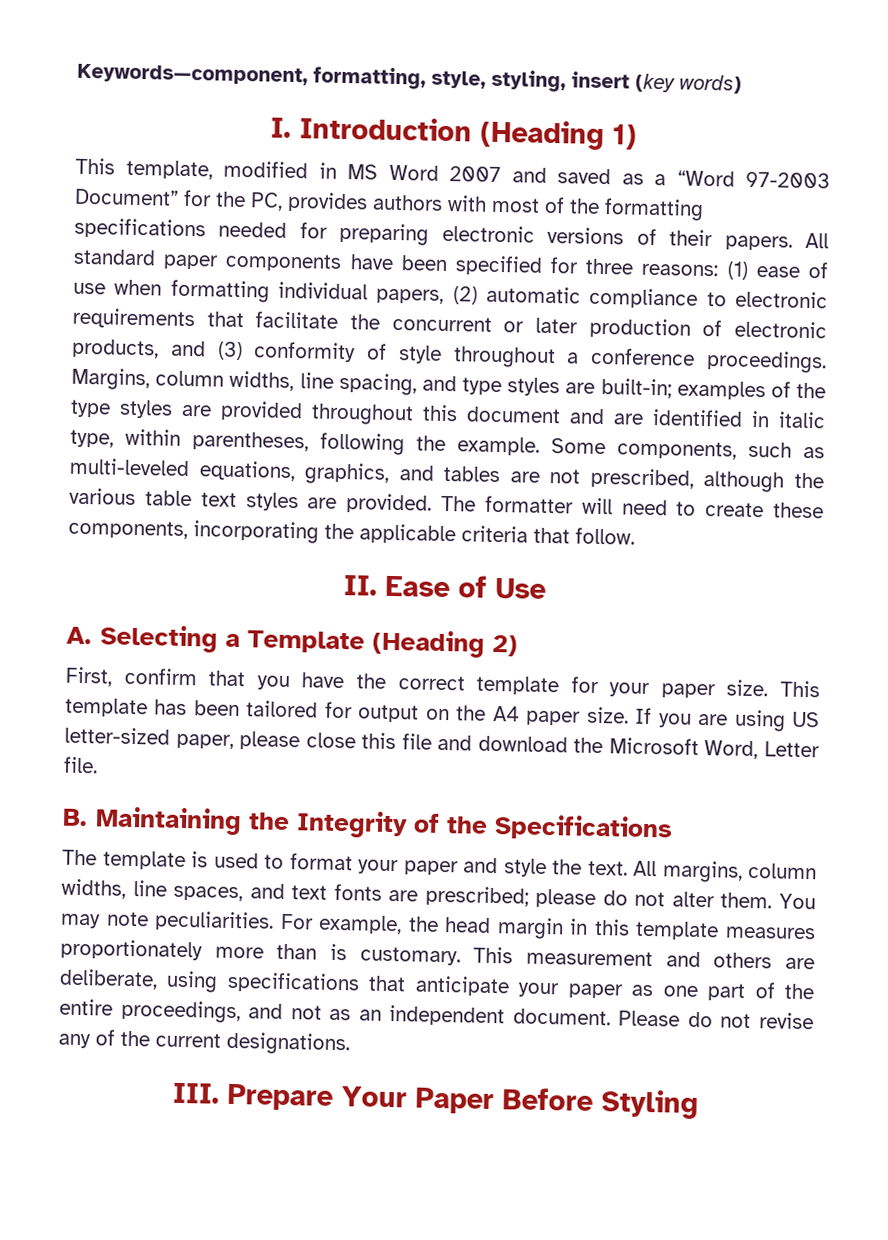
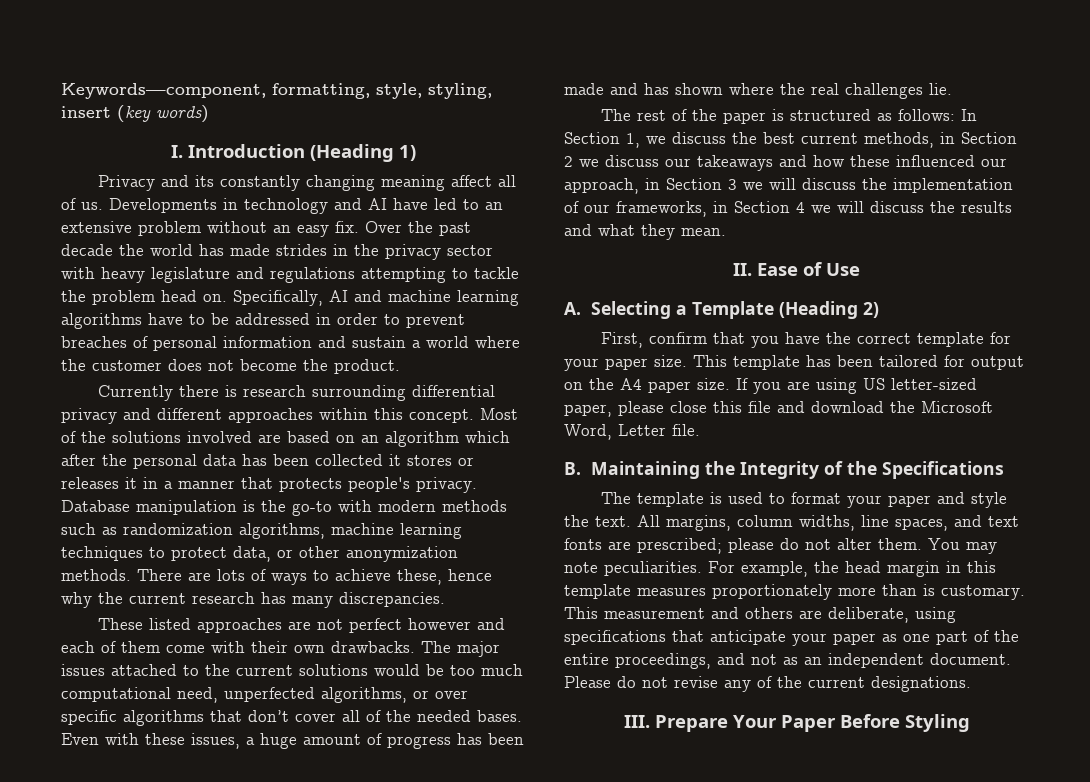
[75,157,830,189] [74,188,704,221] [74,217,830,251] [73,248,829,280] [73,279,828,309] [72,307,827,339] [72,338,827,374] [71,367,826,401] [70,399,826,429] [70,428,825,460] [69,457,824,493] [69,487,825,519] [68,519,635,545] This template, modified in MS Word 2007 and saved as a “Word 97-2003 Document” for the PC, provides authors with most of the formatting specifications needed for preparing electronic versions of their papers. All standard paper components have been specified for three reasons: (1) ease of use when formatting individual papers, (2) automatic compliance to electronic requirements that facilitate the concurrent or later production of electronic products, and (3) conformity of style throughout a conference proceedings. Margins, column widths, line spacing, and type styles are built-in; examples of the type styles are provided throughout this document and are identified in italic type, within parentheses, following the example. Some components, such as multi-leveled equations, graphics, and tables are not prescribed, although the various table text styles are provided. The formatter will need to create these components, incorporating the applicable criteria that follow. -> [97,175,516,191] [61,198,503,214] [61,221,471,237] [61,244,493,260] [61,267,519,283] [61,290,519,306] [61,313,465,329] [61,336,520,351] [61,359,400,374] [97,385,495,401] [61,408,518,424] [61,431,510,447] [61,454,474,469] [61,477,477,493] [61,500,507,516] [61,523,462,539] [61,546,458,562] [61,569,492,585] [61,592,445,608] [97,618,505,633] [61,641,500,657] [61,664,523,676] [61,687,468,703] [61,710,522,726] [61,733,524,749] [564,83,952,99] [600,109,977,124] [564,132,1017,148] [564,155,1007,171] [564,178,1013,194] [564,201,1012,217] [564,224,726,240] Privacy and its constantly changing meaning affect all of us. Developments in technology and AI have led to an extensive problem without an easy fix. Over the past decade the world has made strides in the privacy sector with heavy legislature and regulations attempting to tackle the problem head on. Specifically, AI and machine learning algorithms have to be addressed in order to prevent breaches of personal information and sustain a world where the customer does not become the product. // Currently there is research surrounding differential privacy and different approaches within this concept. Most of the solutions involved are based on an algorithm which after the personal data has been collected it stores or releases it in a manner that protects people's privacy. Database manipulation is the go-to with modern methods such as randomization algorithms, machine learning techniques to protect data, or other anonymization methods. There are lots of ways to achieve these, hence why the current research has many discrepancies. // These listed approaches are not perfect however and each of them come with their own drawbacks. The major issues attached to the current solutions would be too much computational need, unperfected algorithms, or over specific algorithms that don’t cover all of the needed bases. Even with these issues, a huge amount of progress has been made and has shown where the real challenges lie. // The rest of the paper is structured as follows: In Section 1, we discuss the best current methods, in Section 2 we discuss our takeaways and how these influenced our approach, in Section 3 we will discuss the implementation of our frameworks, in Section 4 we will discuss the results and what they mean.

